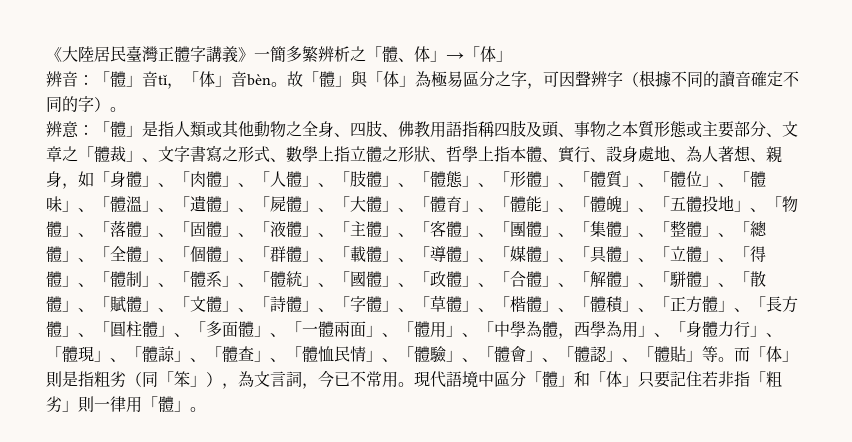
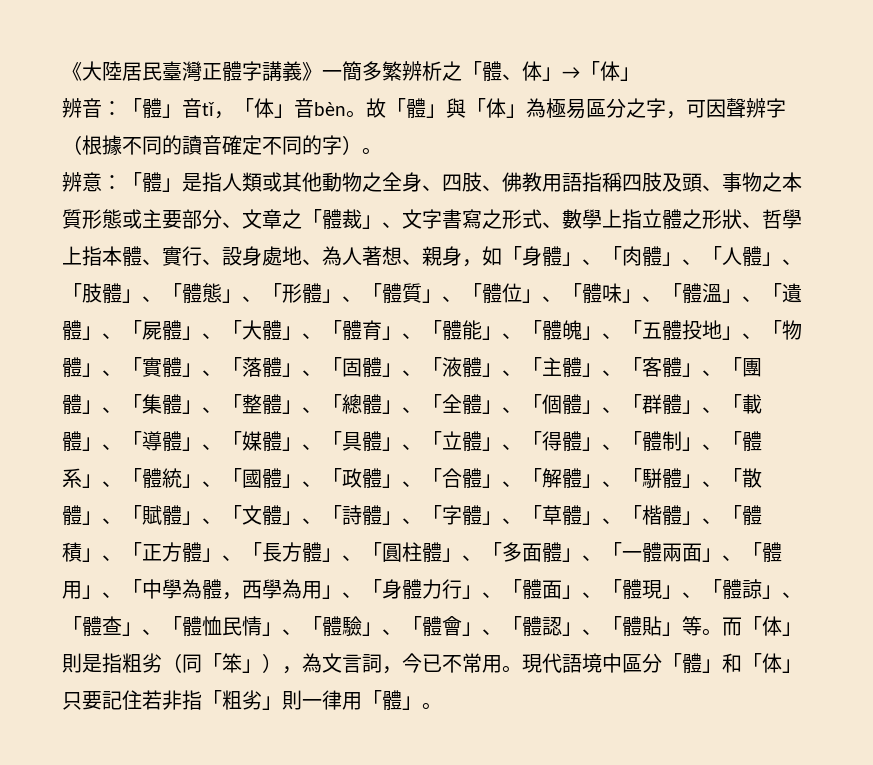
(110, 228) none -> [142,357,242,377] 實體」、「
(78, 354) none -> [542,579,642,599] 面」、「體

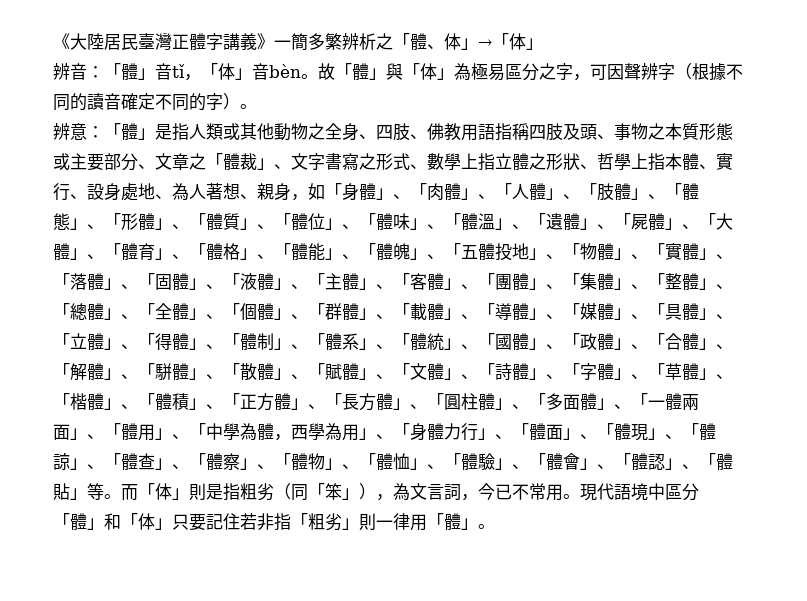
(462, 330) none -> [223,243,308,260] 格」、「體
[202,616,262,636] 恤民情 -> [223,453,410,471] 察」、「體物」、「體恤

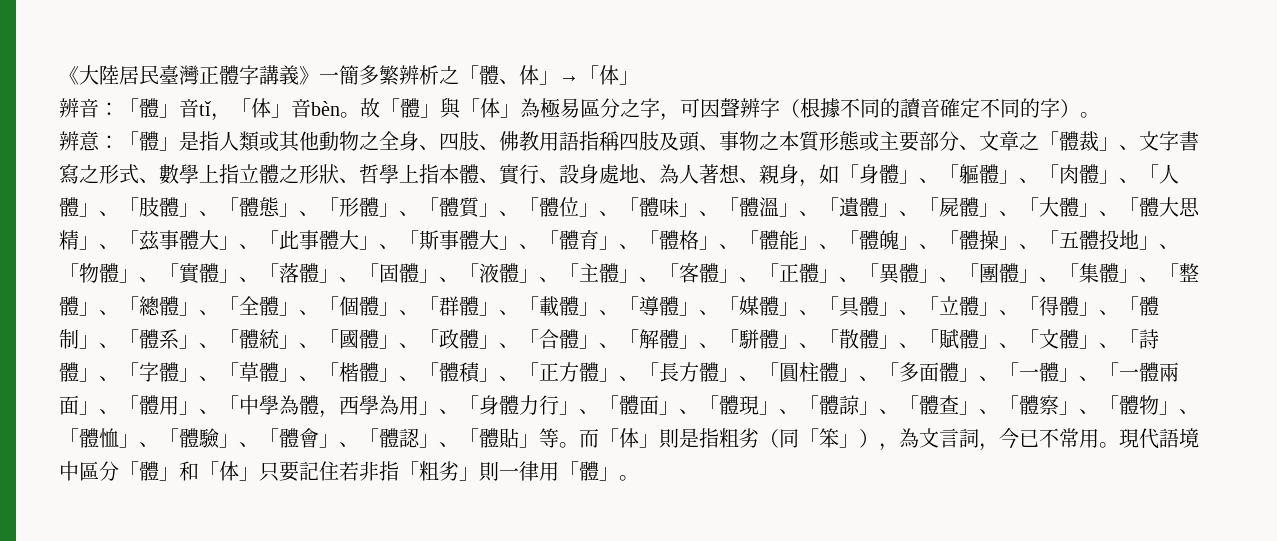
(427, 190) none -> [959,164,1059,184] 軀體」、「
(138, 251) none -> [1159,197,1200,217] [59,230,579,251] 大思精」、「茲事體大」、「此事體大」、「斯事體大」、「體
(461, 250) none -> [959,230,1059,250] 體操」、「
(495, 280) none -> [779,263,979,284] 正體」、「異體」、「
(682, 401) none -> [1059,362,1159,382] 」、「一體

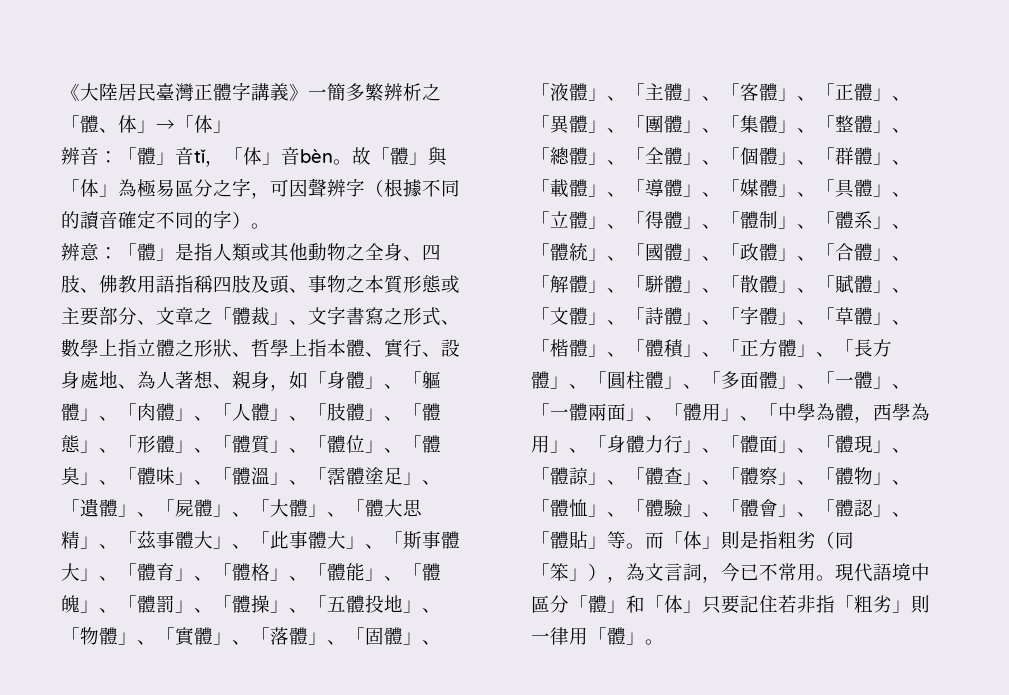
(659, 207) none -> [61,467,156,485] 臭」、「體
(839, 206) none -> [327,467,441,485] [61,499,80,515] 霑體塗足」、「
(979, 240) none -> [156,595,251,613] 罰」、「體

